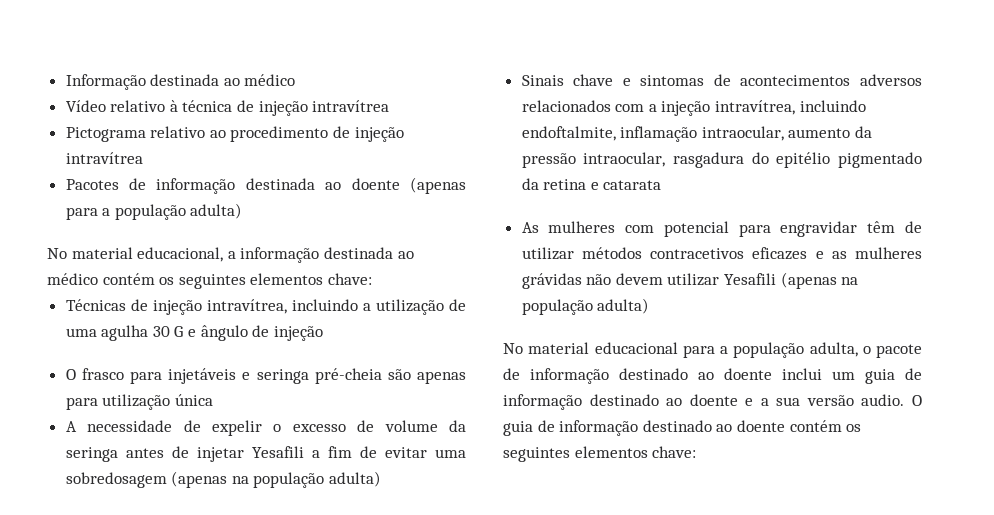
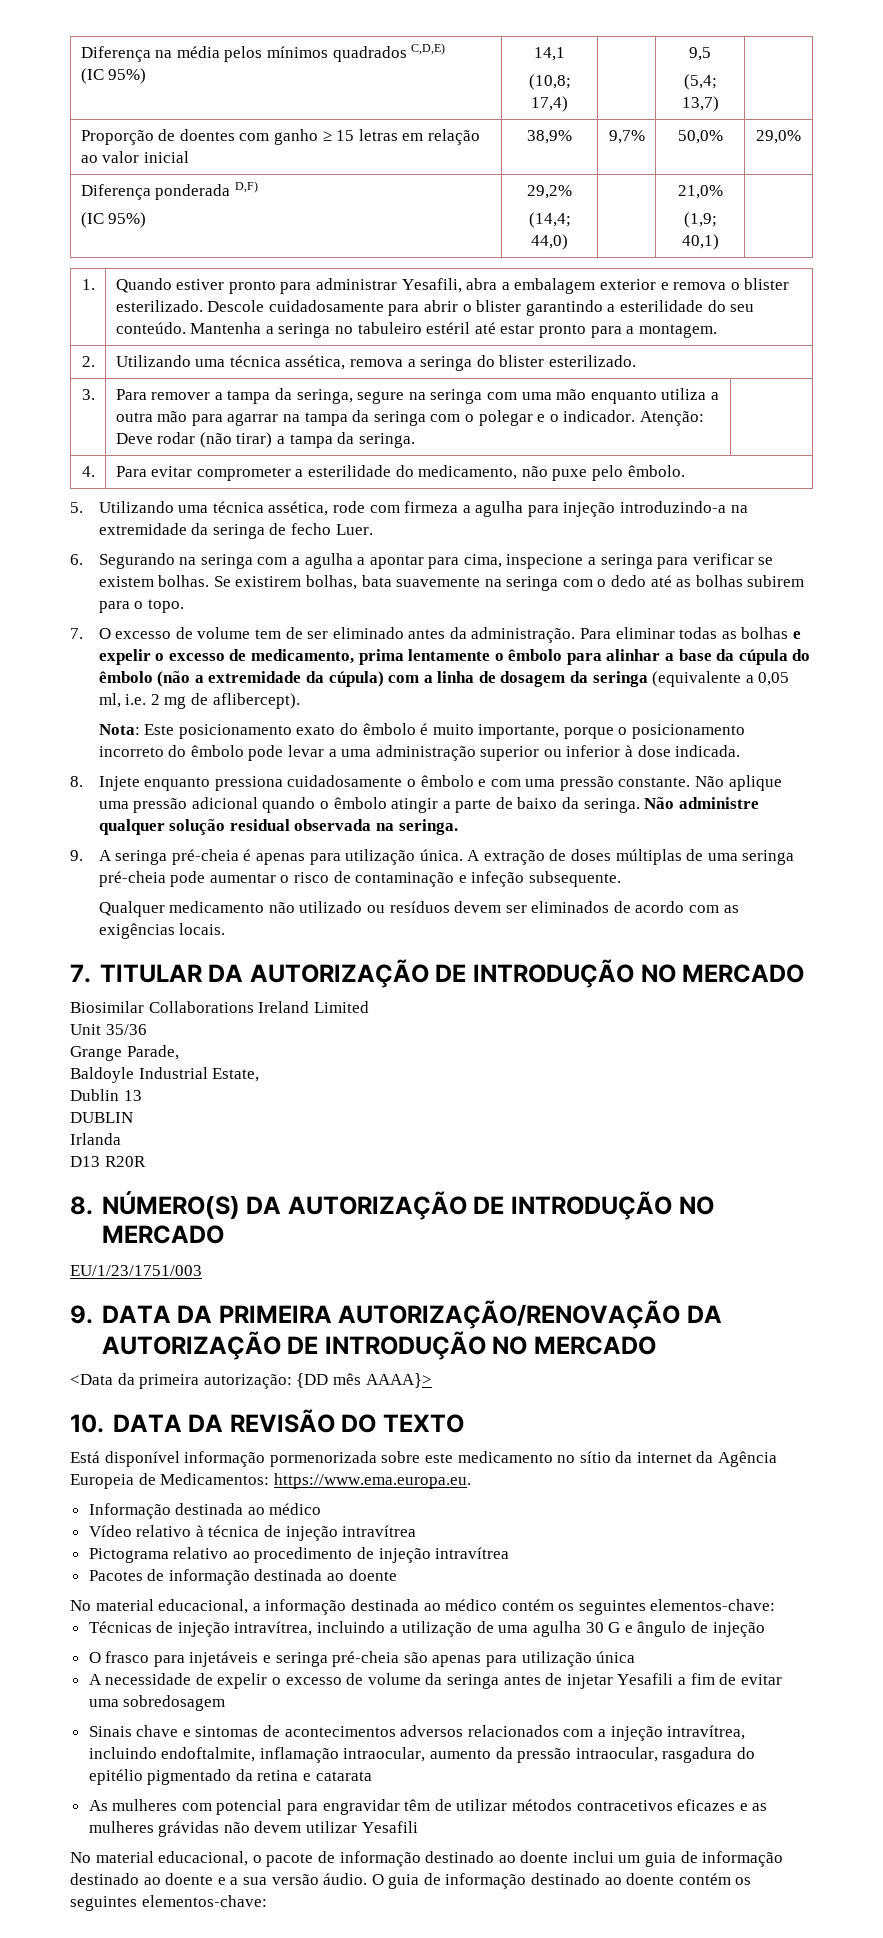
(65, 82) none -> [80,43,446,62] [80,68,147,84] [534,47,565,61] [528,74,571,90] [531,96,568,112] [689,47,711,61] [683,74,717,90] [681,96,719,112] [80,129,480,145] [80,151,189,163] [527,130,572,144] [608,130,645,144] [677,130,723,144] [756,130,801,144] [80,181,258,200] [80,212,147,228] [527,185,572,199] [528,212,571,228] [531,234,568,250] [677,185,723,199] [683,212,717,228] [681,234,719,250] [81,279,95,290] [115,278,790,294] [115,300,755,316] [115,322,717,338] [81,356,95,367] [115,355,636,371] [81,389,95,400] [115,388,719,404] [115,410,704,426] [115,432,415,448] [81,466,95,477] [115,465,685,481] [70,501,748,517] [98,523,373,539] [70,553,774,569] [98,575,805,591] [98,599,184,613] [70,627,802,643] [98,649,811,665] [98,671,790,687] [98,693,300,709] [98,723,746,739] [98,745,741,761] [70,775,782,791] [98,797,759,813] [98,819,458,835] [70,849,795,865] [98,871,621,887] [98,901,739,917] [98,923,226,939] [70,959,805,988] [70,1001,369,1013] [70,1024,147,1035] [70,1045,179,1061] [70,1067,260,1083] [70,1089,142,1101] [70,1112,133,1123] [70,1133,121,1145] [70,1156,146,1167] [70,1191,714,1220] [101,1225,224,1244] [70,1265,202,1276] [70,1300,722,1329] [101,1331,656,1360] [70,1373,432,1389] [70,1409,464,1433] [70,1451,778,1467] [70,1473,471,1489] Diferença na média pelos mínimos quadrados C,D,E) // (IC 95%) | 14,1 // (10,8; 17,4) | | 9,5 // (5,4; 13,7) | // Proporção de doentes com ganho ≥ 15 letras em relação ao valor inicial | 38,9% | 9,7% | 50,0% | 29,0% // Diferença ponderada D,F) // (IC 95%) | 29,2% // (14,4; 44,0) | | 21,0% // (1,9; 40,1) | // 1. | Quando estiver pronto para administrar Yesafili, abra a embalagem exterior e remova o blister esterilizado. Descole cuidadosamente para abrir o blister garantindo a esterilidade do seu conteúdo. Mantenha a seringa no tabuleiro estéril até estar pronto para a montagem. // 2. | Utilizando uma técnica assética, remova a seringa do blister esterilizado. // 3. | Para remover a tampa da seringa, segure na seringa com uma mão enquanto utiliza a outra mão para agarrar na tampa da seringa com o polegar e o indicador. Atenção: Deve rodar (não tirar) a tampa da seringa. | // 4. | Para evitar comprometer a esterilidade do medicamento, não puxe pelo êmbolo. // 5. Utilizando uma técnica assética, rode com firmeza a agulha para injeção introduzindo-a na extremidade da seringa de fecho Luer. // 6. Segurando na seringa com a agulha a apontar para cima, inspecione a seringa para verificar se existem bolhas. Se existirem bolhas, bata suavemente na seringa com o dedo até as bolhas subirem para o topo. // 7. O excesso de volume tem de ser eliminado antes da administração. Para eliminar todas as bolhas e expelir o excesso de medicamento, prima lentamente o êmbolo para alinhar a base da cúpula do êmbolo (não a extremidade da cúpula) com a linha de dosagem da seringa (equivalente a 0,05 ml, i.e. 2 mg de aflibercept). // Nota: Este posicionamento exato do êmbolo é muito importante, porque o posicionamento incorreto do êmbolo pode levar a uma administração superior ou inferior à dose indicada. // 8. Injete enquanto pressiona cuidadosamente o êmbolo e com uma pressão constante. Não aplique uma pressão adicional quando o êmbolo atingir a parte de baixo da seringa. Não administre qualquer solução residual observada na seringa. // 9. A seringa pré-cheia é apenas para utilização única. A extração de doses múltiplas de uma seringa pré-cheia pode aumentar o risco de contaminação e infeção subsequente. // Qualquer medicamento não utilizado ou resíduos devem ser eliminados de acordo com as exigências locais. // 7. TITULAR DA AUTORIZAÇÃO DE INTRODUÇÃO NO MERCADO // Biosimilar Collaborations Ireland Limited // Unit 35/36 // Grange Parade, // Baldoyle Industrial Estate, // Dublin 13 // DUBLIN // Irlanda // D13 R20R // 8. NÚMERO(S) DA AUTORIZAÇÃO DE INTRODUÇÃO NO MERCADO // EU/1/23/1751/003 // 9. DATA DA PRIMEIRA AUTORIZAÇÃO/RENOVAÇÃO DA AUTORIZAÇÃO DE INTRODUÇÃO NO MERCADO // <Data da primeira autorização: {DD mês AAAA}> // 10. DATA DA REVISÃO DO TEXTO // Está disponível informação pormenorizada sobre este medicamento no sítio da internet da Agência Europeia de Medicamentos: https://www.ema.europa.eu. //
[410,177,466,194] [65,203,243,220] (apenas para a população adulta) -> (397, 1575) none
[250,273,372,285] elementos chave: -> [650,1599,776,1611] elementos-chave:
[171,471,382,488] (apenas na população adulta) -> (226, 1703) none
[780,272,859,289] [521,298,650,315] [503,342,858,358] (apenas na população adulta) // No material educacional para a população adulta, -> [70,1851,249,1866] // No material educacional,
[861,394,905,406] audio. -> [323,1873,368,1885] áudio.
[574,446,697,458] elementos chave: -> [141,1895,267,1907] elementos-chave:

